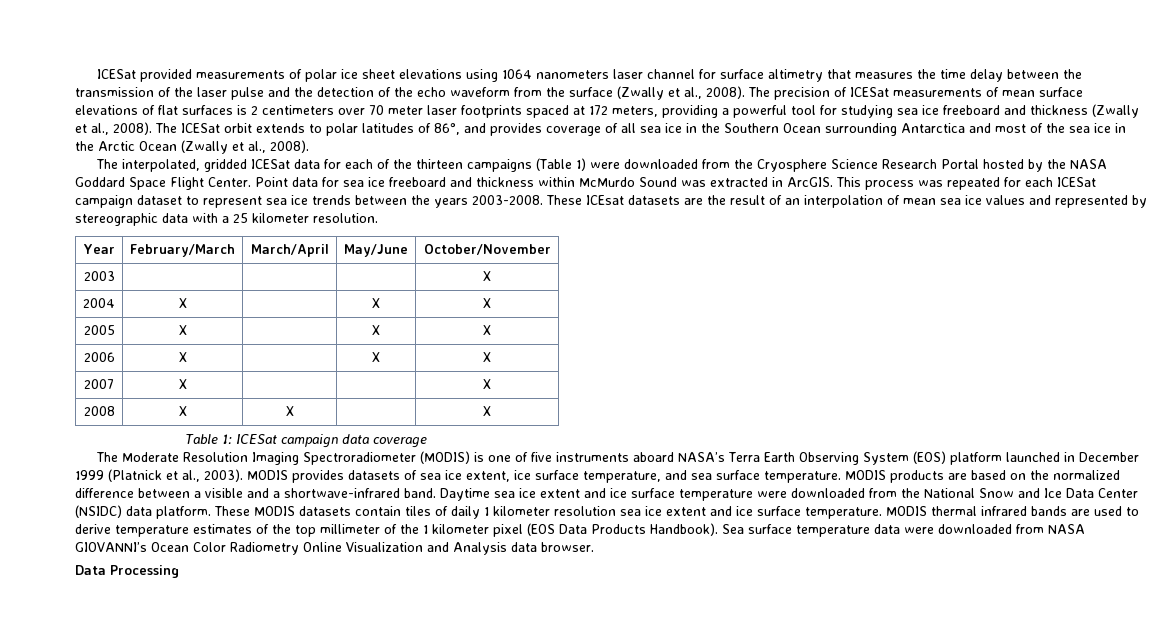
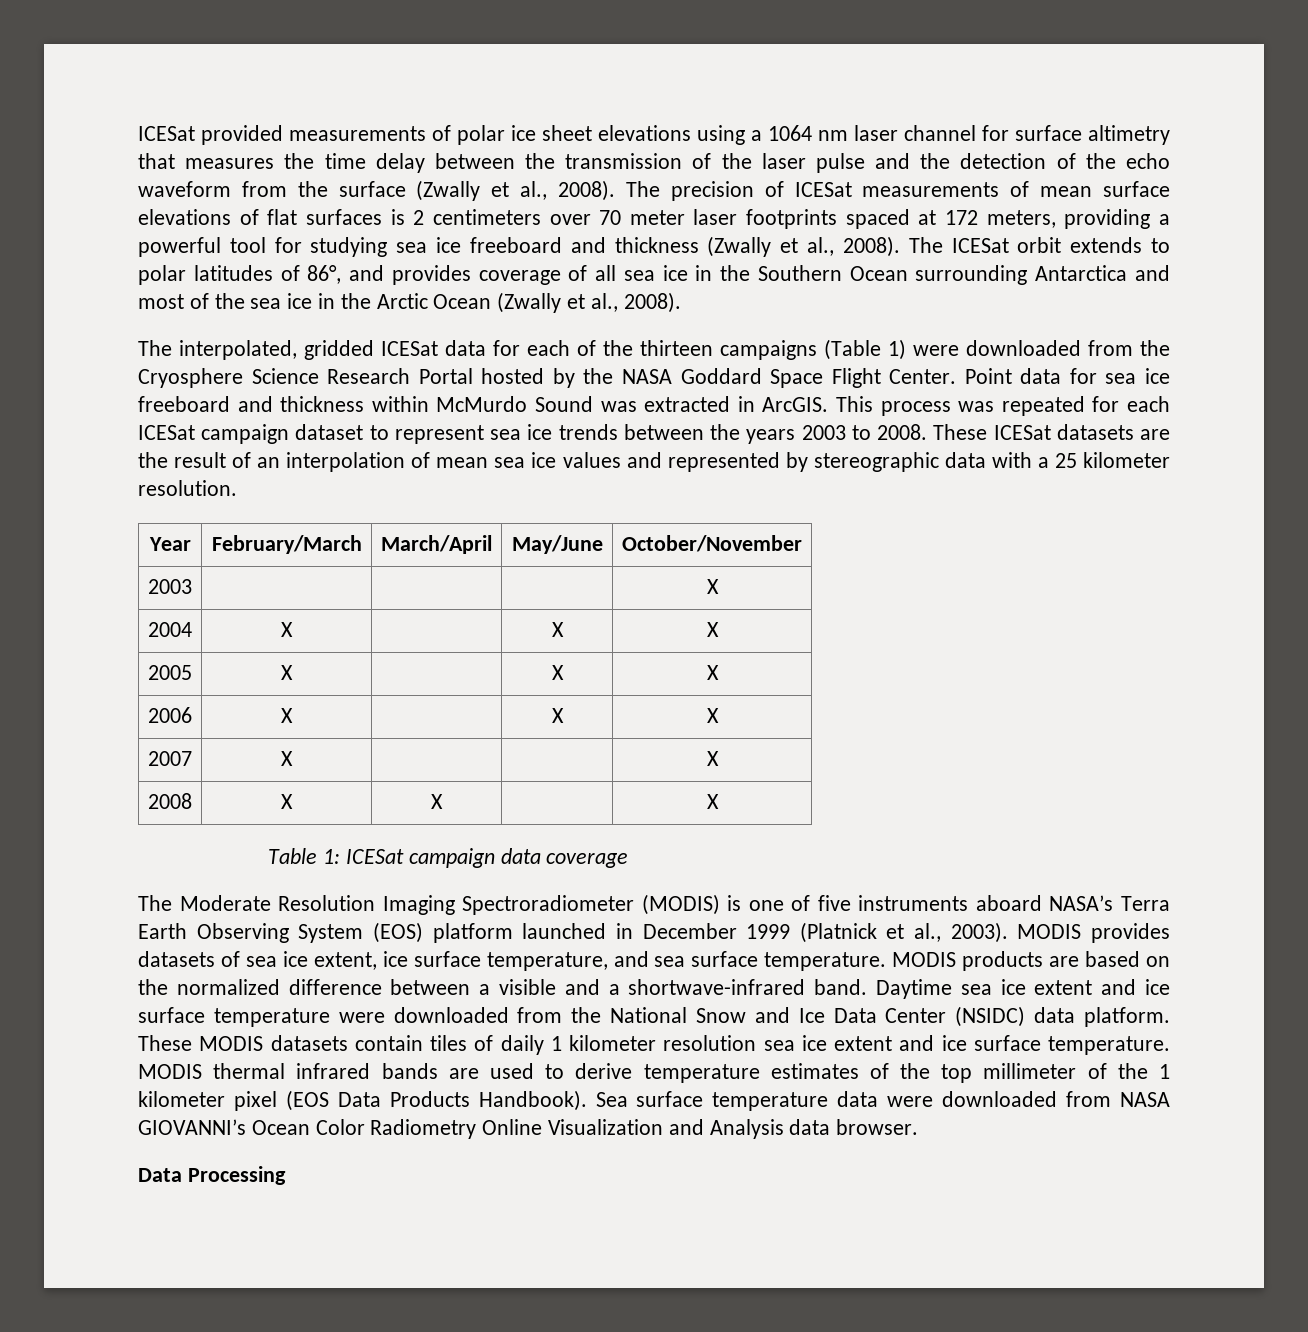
[501,69,609,79] 1064 nanometers -> [751,125,848,141] a 1064 nm
[472,195,624,205] 2003-2008. These ICEsat -> [801,424,1051,440] 2003 to 2008. These ICESat

